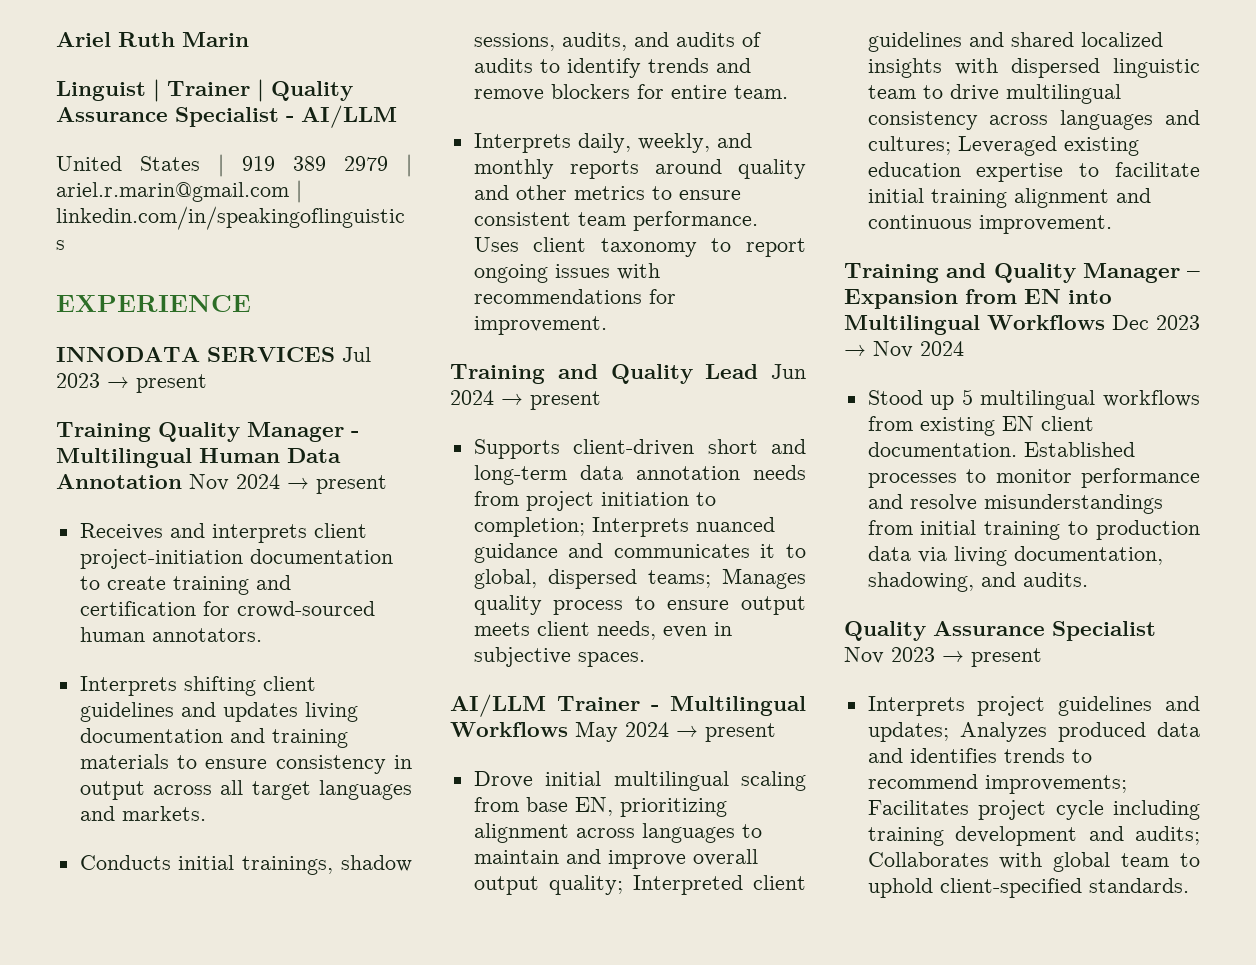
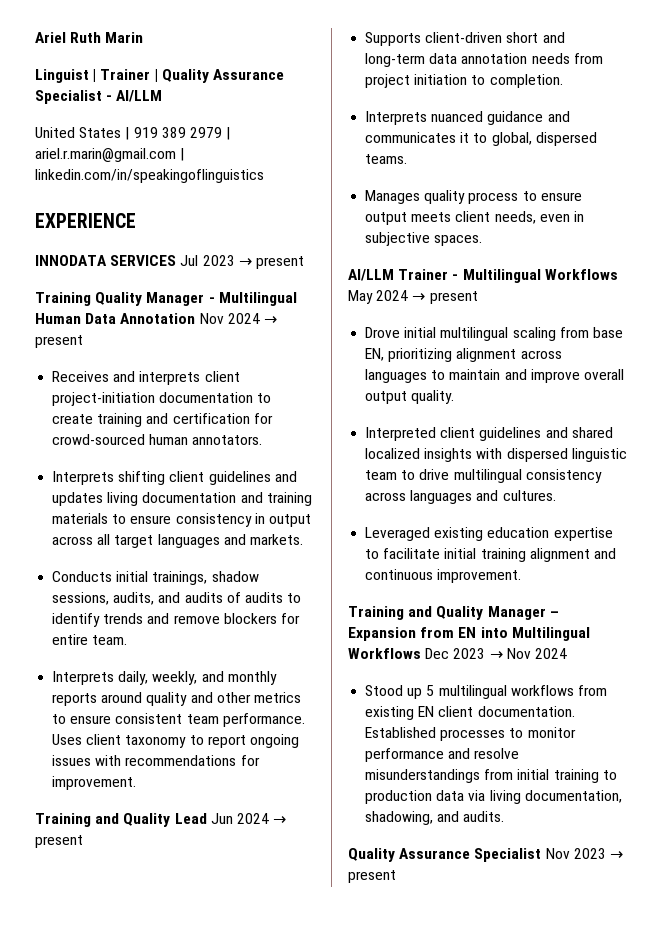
[473,517,585,537] completion; -> [489,74,563,88] completion. //
[647,570,711,588] teams; -> [365,154,408,164] teams. //
[548,875,623,895] quality; -> [411,390,455,404] quality. //
[867,136,951,155] cultures; -> [502,490,556,501] cultures. //
[867,696,1200,716] [867,722,1200,742] [867,748,1092,763] [867,774,1127,794] [867,800,1200,820] [867,826,1200,846] [867,852,1200,872] [867,878,1189,898] // Interprets project guidelines and updates; Analyzes produced data and identifies trends to recommend improvements; Facilitates project cycle including training development and audits; Collaborates with global team to uphold client-specified standards. -> (396, 876) none

